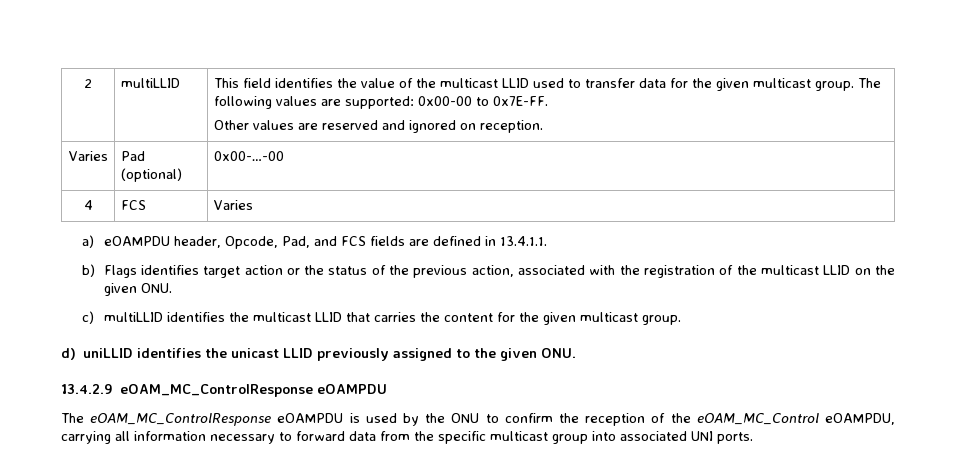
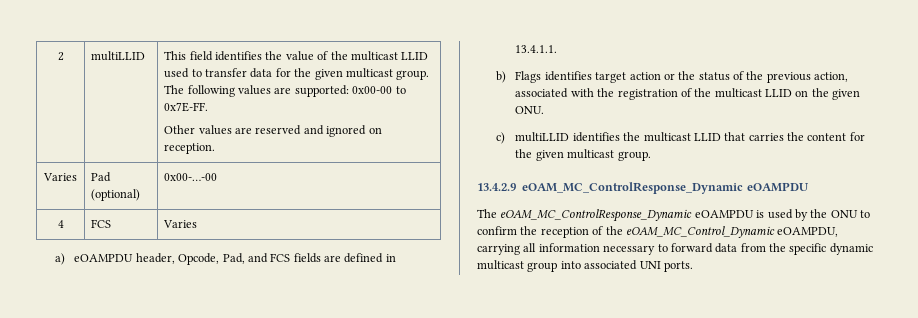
[61,348,577,361] [61,384,314,397] d) uniLLID identifies the unicast LLID previously assigned to the given ONU. // 13.4.2.9 eOAM_MC_ControlResponse -> [477,182,744,194] 13.4.2.9 eOAM_MC_ControlResponse_Dynamic
[90,413,272,426] eOAM_MC_ControlResponse -> [500,209,693,222] eOAM_MC_ControlResponse_Dynamic
[696,413,819,425] eOAM_MC_Control -> [625,226,775,238] eOAM_MC_Control_Dynamic
(486, 437) none -> [829,243,873,255] dynamic

